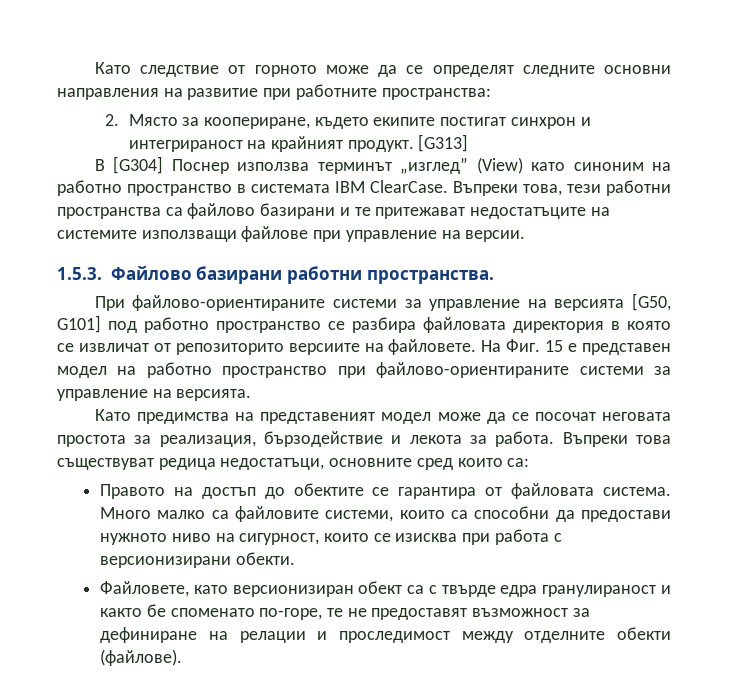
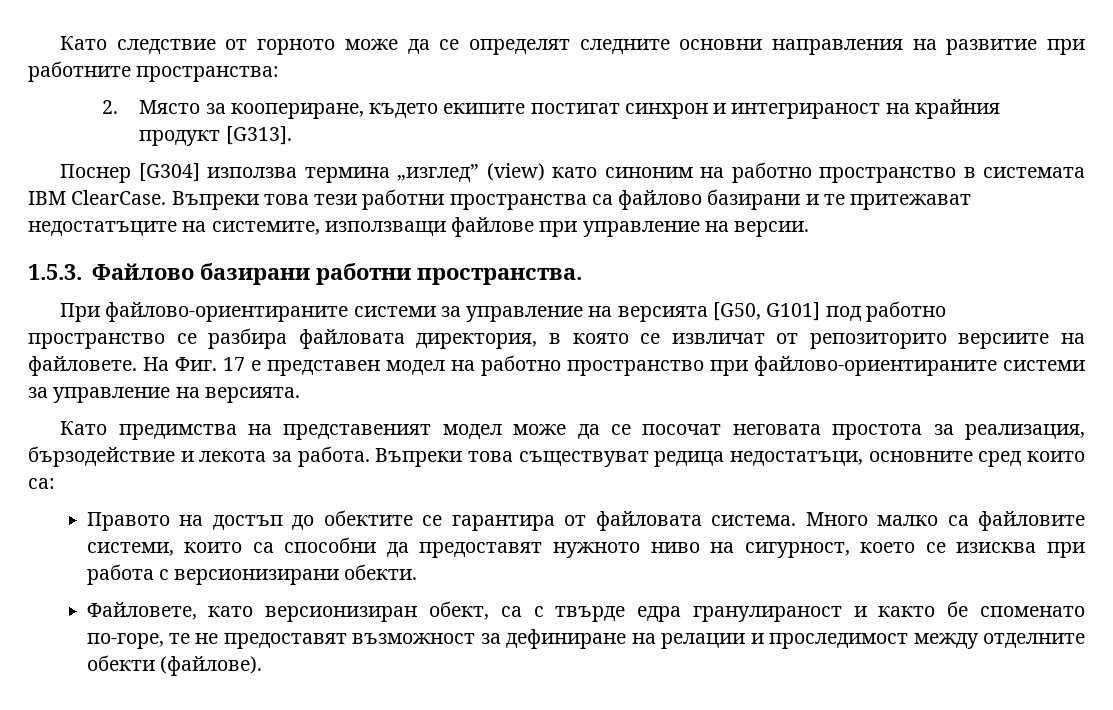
[270,134,469,152] [94,156,523,174] крайният продукт. [G313] // В [G304] Поснер използва терминът „изглед” (View) -> [915,99,1001,119] [139,126,292,146] [60,163,545,183] крайния продукт [G313]. // Поснер [G304] използва термина „изглед” (view)
[523,184,562,196] това, -> [263,194,309,205] това
[57,230,137,239] системите -> [211,221,320,235] системите,
[513,321,604,333] директория -> [416,333,538,349] директория,
[545,340,564,352] 15 -> [223,357,245,371] 17
[581,510,671,522] предостави -> [419,542,543,558] предоставят
[323,533,369,542] които -> [860,542,916,553] което
[358,581,403,594] обект -> [428,601,489,620] обект,

